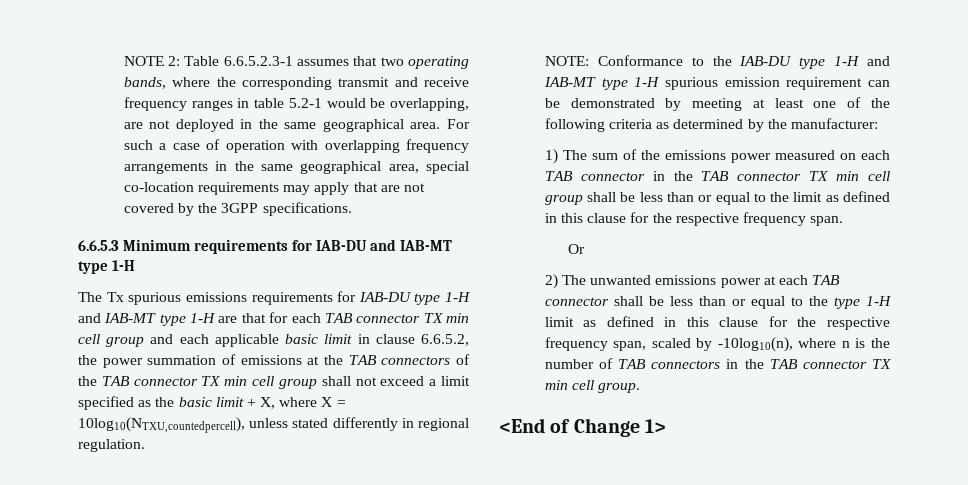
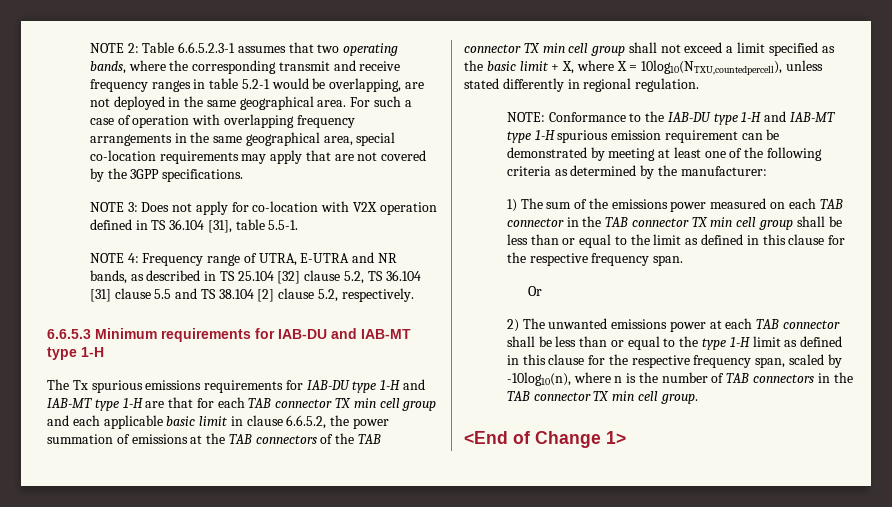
(352, 209) none -> [89,201,437,215] [89,219,299,233] [89,252,397,266] [89,270,421,284] [89,288,414,302] // NOTE 3: Does not apply for co-location with V2X operation defined in TS 36.104 [31], table 5.5-1. // NOTE 4: Frequency range of UTRA, E-UTRA and NR bands, as described in TS 25.104 [32] clause 5.2, TS 36.104 [31] clause 5.5 and TS 38.104 [2] clause 5.2, respectively.

